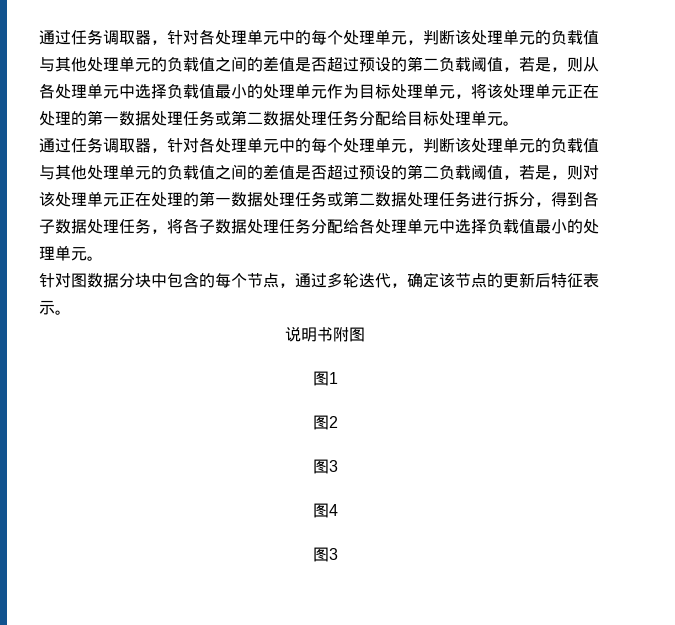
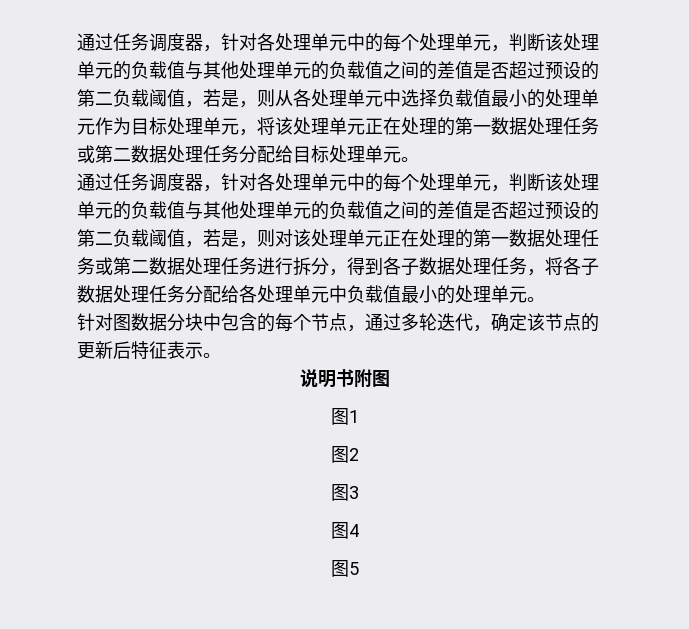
[39,29,135,45] 通过任务调取 -> [77,33,185,52] 通过任务调度
[119,138,135,153] 取 -> [167,173,185,191] 度
[455,219,487,234] 选择 -> (347, 294) none
[328,548,338,560] 3 -> [348,562,359,575] 5

